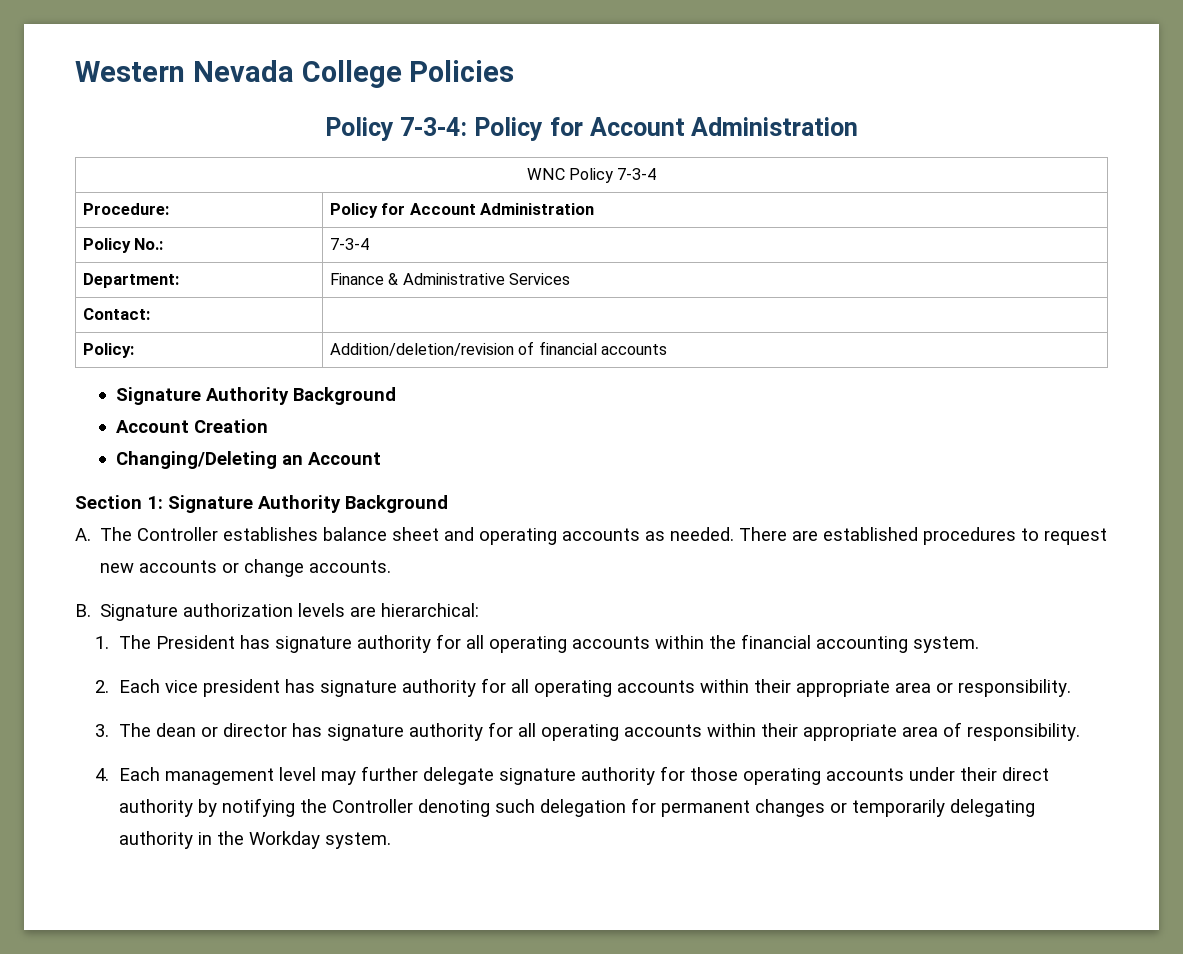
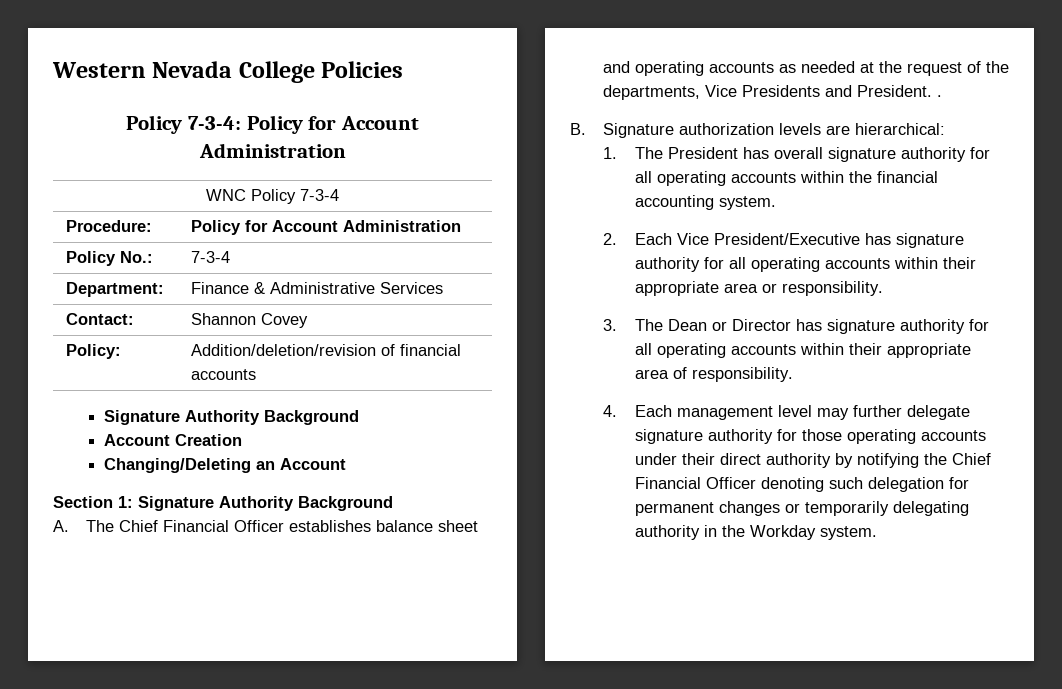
(150, 314) none -> [191,313,309,328] Shannon Covey
[137,527,219,541] Controller -> [118,520,284,532] Chief Financial Officer
[670,527,1108,545] [100,559,392,577] needed. There are established procedures to request new accounts or change accounts. -> [800,61,1009,76] [602,85,942,100] needed at the request of the departments, Vice Presidents and President. .
(270, 642) none -> [774,147,824,159] overall
[164,679,280,697] vice president -> [677,233,861,245] Vice President/Executive
[155,723,287,737] dean or director -> [668,319,792,331] Dean or Director
[331,799,413,813] Controller -> [952,453,992,465] [635,477,757,489] Chief Financial Officer

